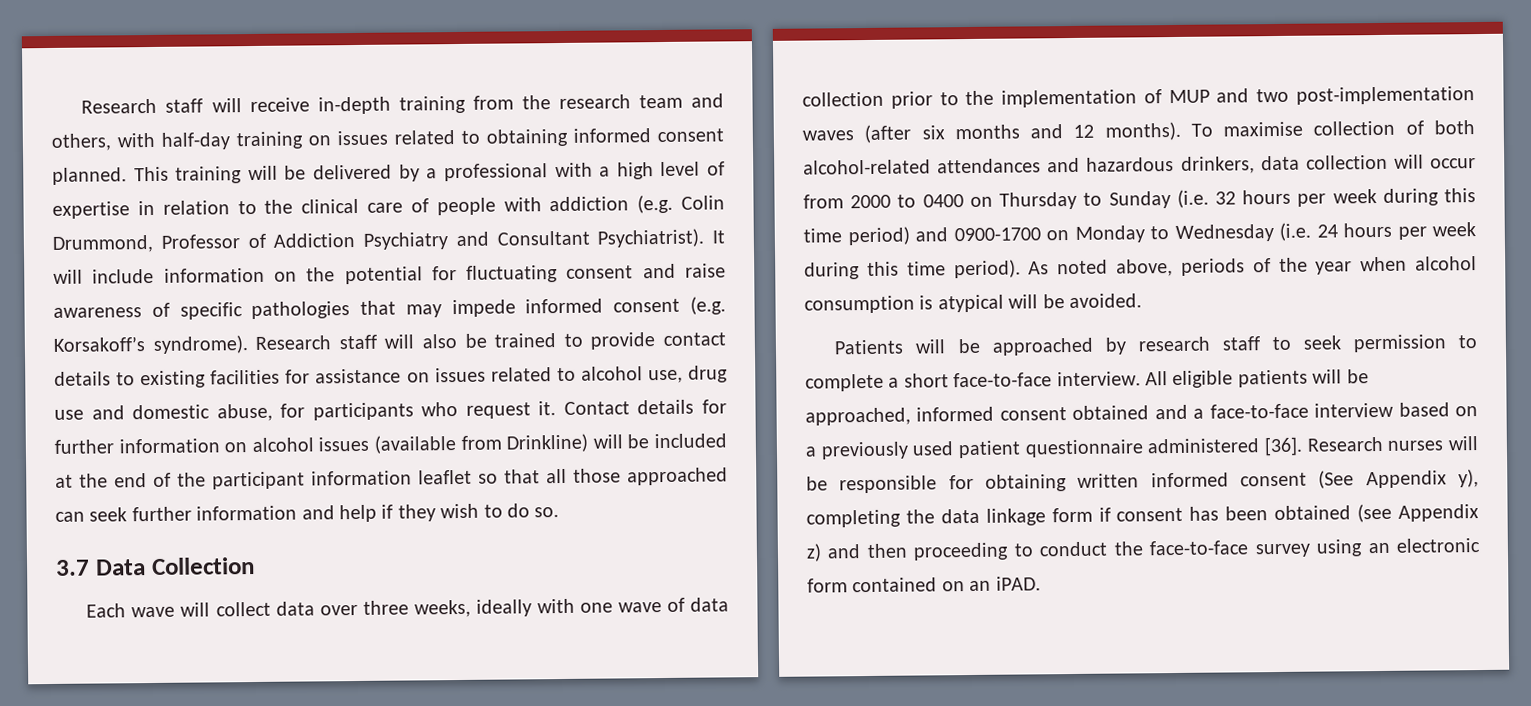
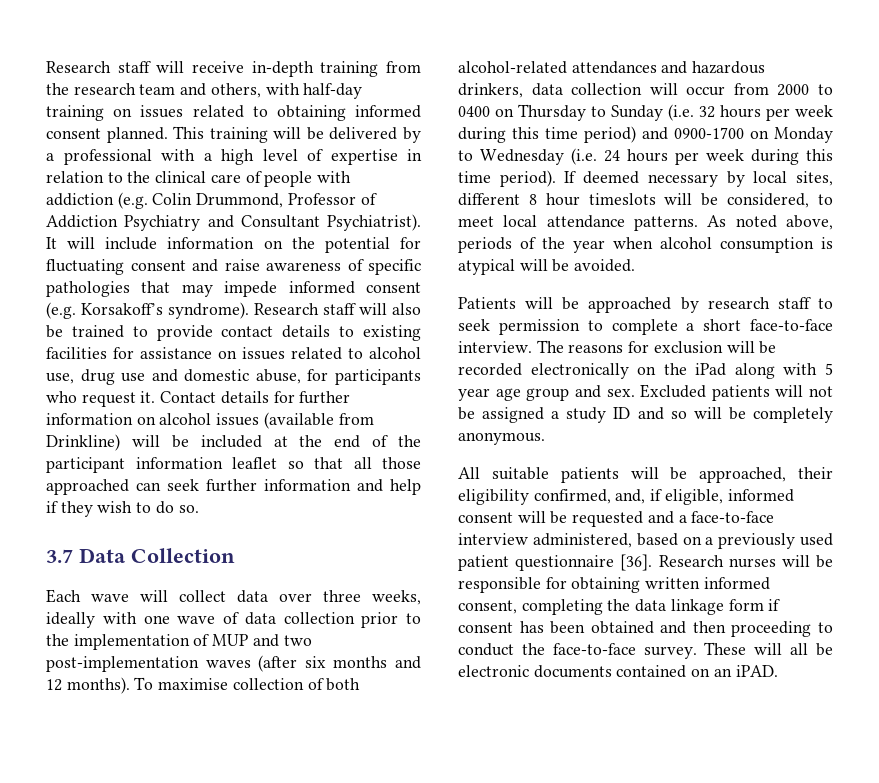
(1021, 269) none -> [564,171,833,187] [458,193,833,208] [458,215,698,231] If deemed necessary by local sites, different 8 hour timeslots will be considered, to meet local attendance patterns.
[1145,369,1369,389] [805,405,1150,426] All eligible patients will be approached, informed consent obtained -> [536,340,777,354] [458,363,833,379] [458,384,833,401] [458,407,833,423] [458,432,545,445] [458,467,833,483] [458,489,794,505] [458,511,644,527] The reasons for exclusion will be recorded electronically on the iPad along with 5 year age group and sex. Excluded patients will not be assigned a study ID and so will be completely anonymous. // All suitable patients will be approached, their eligibility confirmed, and, if eligible, informed consent will be requested
(1395, 410) none -> [532,533,632,548] administered,
[1147,438,1260,454] administered -> (615, 563) none
[1240,469,1479,489] consent (See Appendix y), -> [458,600,517,614] consent,
[1357,503,1479,523] [806,543,822,562] (see Appendix z) -> (654, 627) none
[1254,538,1480,558] [807,578,848,593] survey using an electronic form -> [643,642,833,659] [458,665,612,678] survey. These will all be electronic documents

